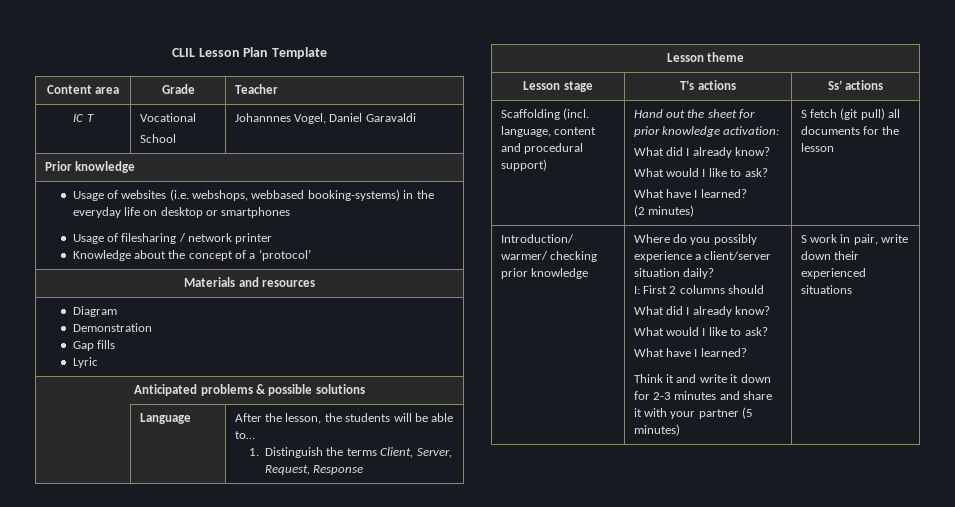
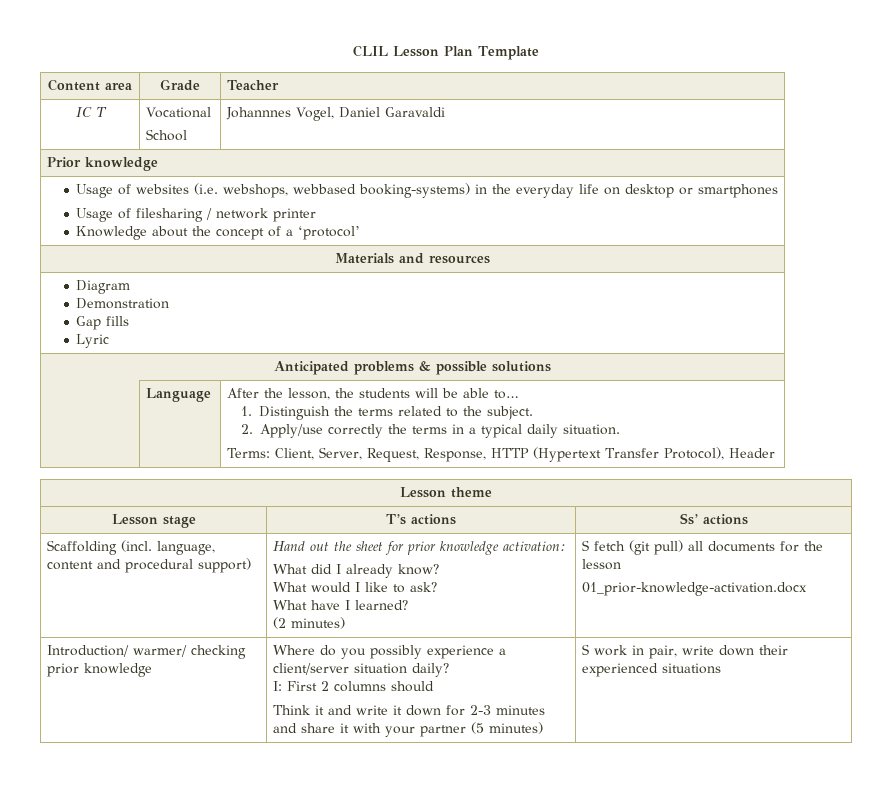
[380,447,452,458] [264,465,364,475] Client, Server, Request, Response -> [397,406,533,420] [240,424,620,438] [226,447,776,462] related to the subject. // 2. Apply/use correctly the terms in a typical daily situation. // Terms: Client, Server, Request, Response, HTTP (Hypertext Transfer Protocol), Header
(834, 147) none -> [581,582,807,596] // 01_prior-knowledge-activation.docx
[633,306,771,317] [633,327,768,336] [633,348,747,357] // What did I already know? // What would I like to ask? // What have I learned? -> (434, 686) none

